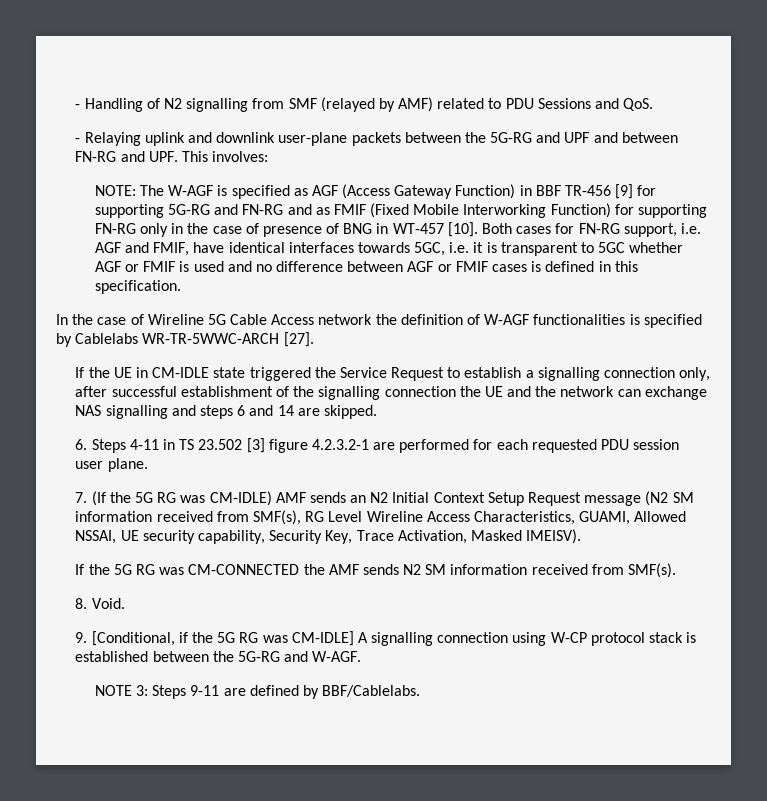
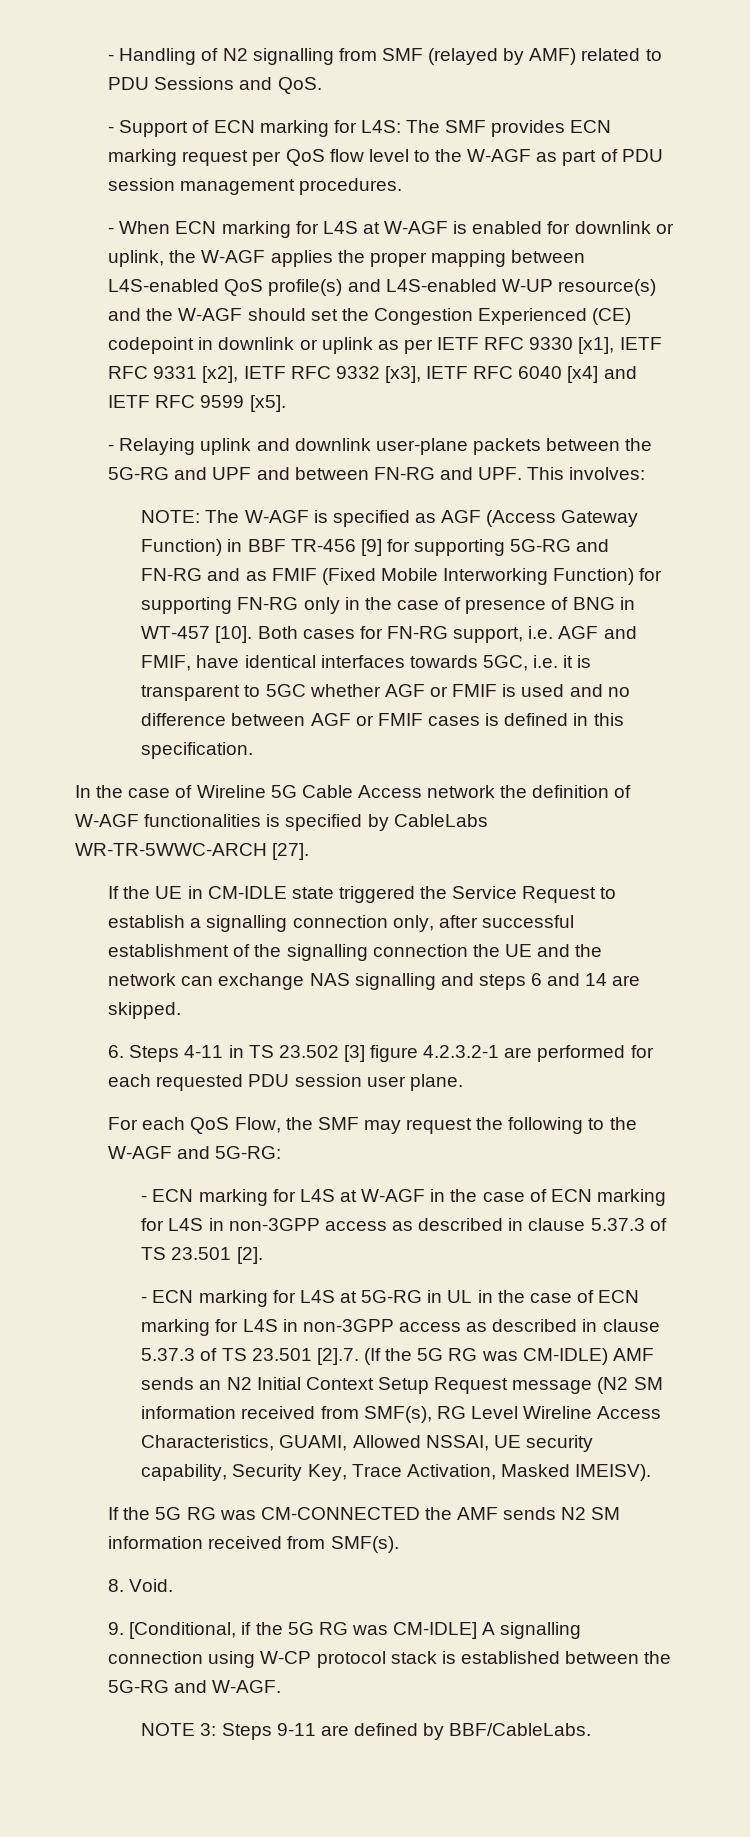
(654, 104) none -> [108,120,612,137] [108,149,663,166] [108,178,403,195] [108,221,674,238] [108,250,586,267] [108,279,656,296] [108,308,632,325] [108,337,662,354] [108,366,637,383] [108,395,286,412] // - Support of ECN marking for L4S: The SMF provides ECN marking request per QoS flow level to the W-AGF as part of PDU session management procedures. // - When ECN marking for L4S at W-AGF is enabled for downlink or uplink, the W-AGF applies the proper mapping between L4S-enabled QoS profile(s) and L4S-enabled W-UP resource(s) and the W-AGF should set the Congestion Experienced (CE) codepoint in downlink or uplink as per IETF RFC 9330 [x1], IETF RFC 9331 [x2], IETF RFC 9332 [x3], IETF RFC 6040 [x4] and IETF RFC 9599 [x5].
[75,333,139,344] Cablelabs -> [393,814,488,827] CableLabs
[75,492,88,503] 7. -> [108,1117,637,1134] [108,1146,282,1159] [141,1189,666,1206] [141,1218,667,1231] [141,1247,263,1264] [141,1290,640,1307] [141,1319,660,1336] [141,1348,359,1365] For each QoS Flow, the SMF may request the following to the W-AGF and 5G-RG: // - ECN marking for L4S at W-AGF in the case of ECN marking for L4S in non-3GPP access as described in clause 5.37.3 of TS 23.501 [2]. // - ECN marking for L4S at 5G-RG in UL in the case of ECN marking for L4S in non-3GPP access as described in clause 5.37.3 of TS 23.501 [2].7.
[322,685,421,697] BBF/Cablelabs. -> [449,1723,592,1736] BBF/CableLabs.

